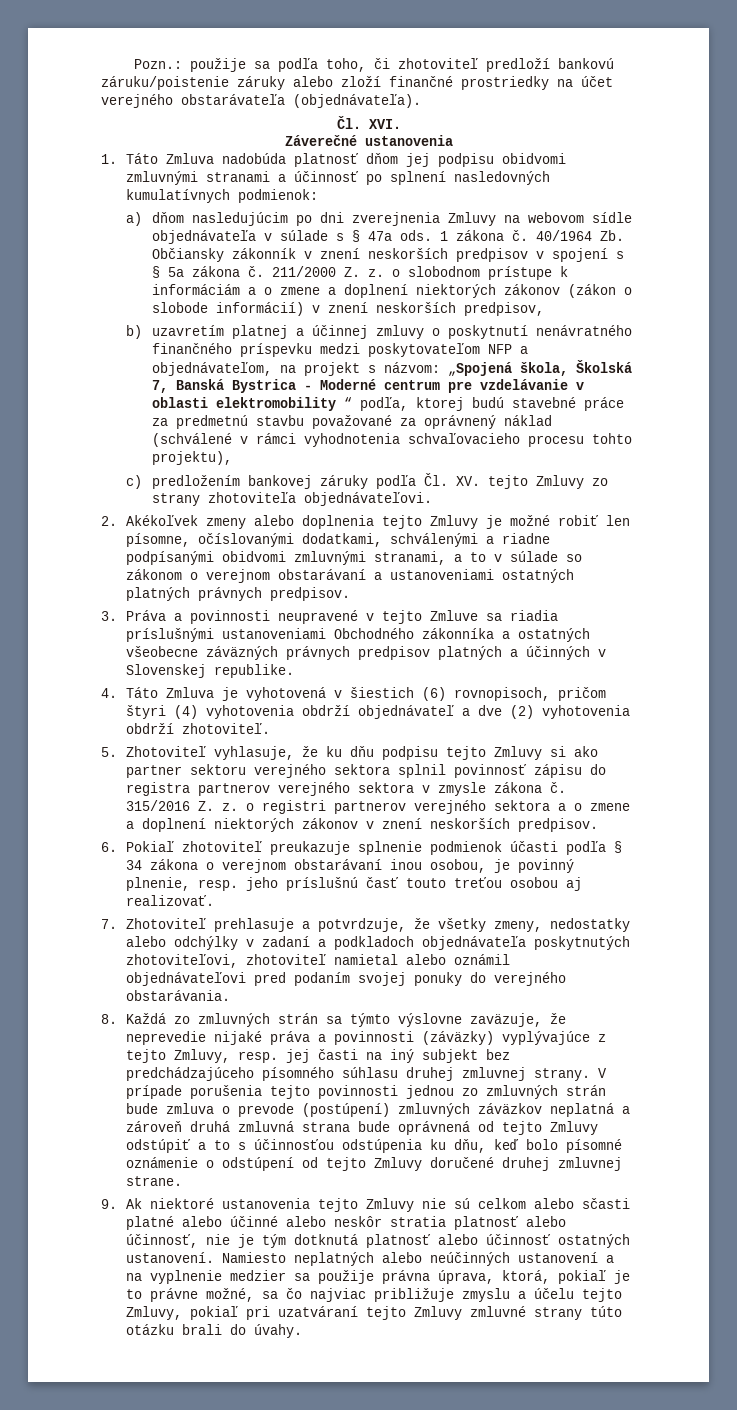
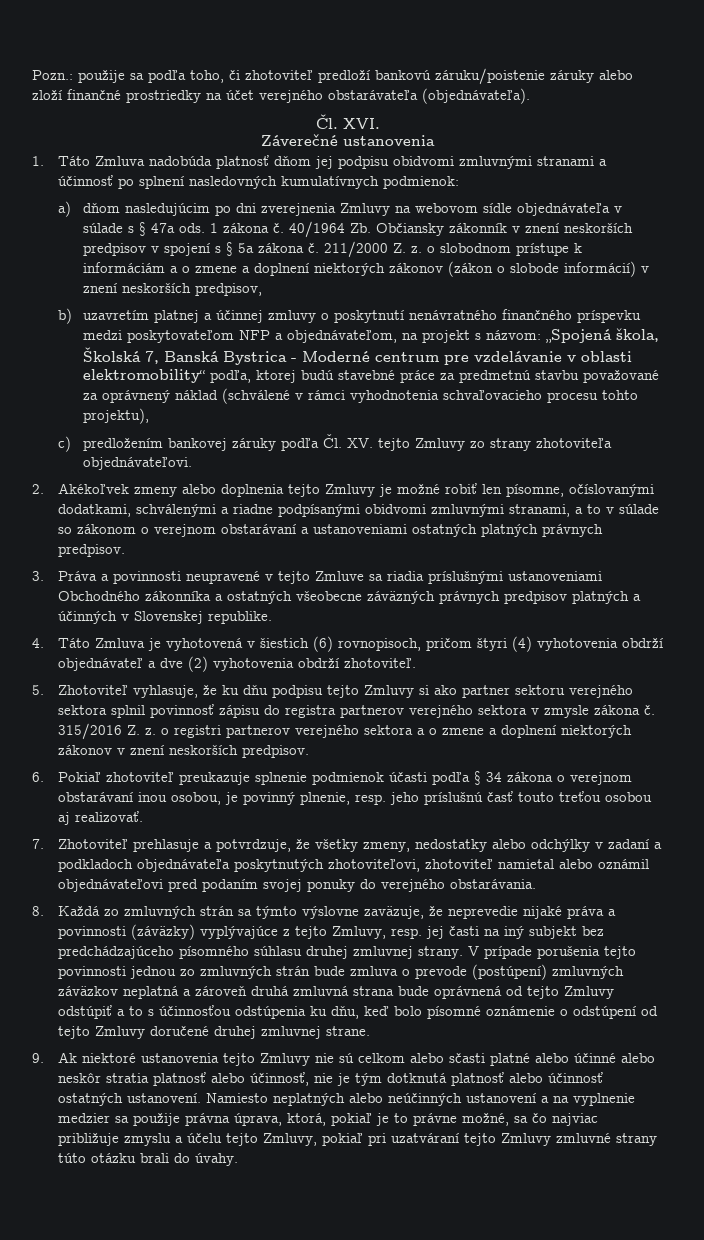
[215,397,352,411] elektromobility “ -> [83,369,206,383] elektromobility“

